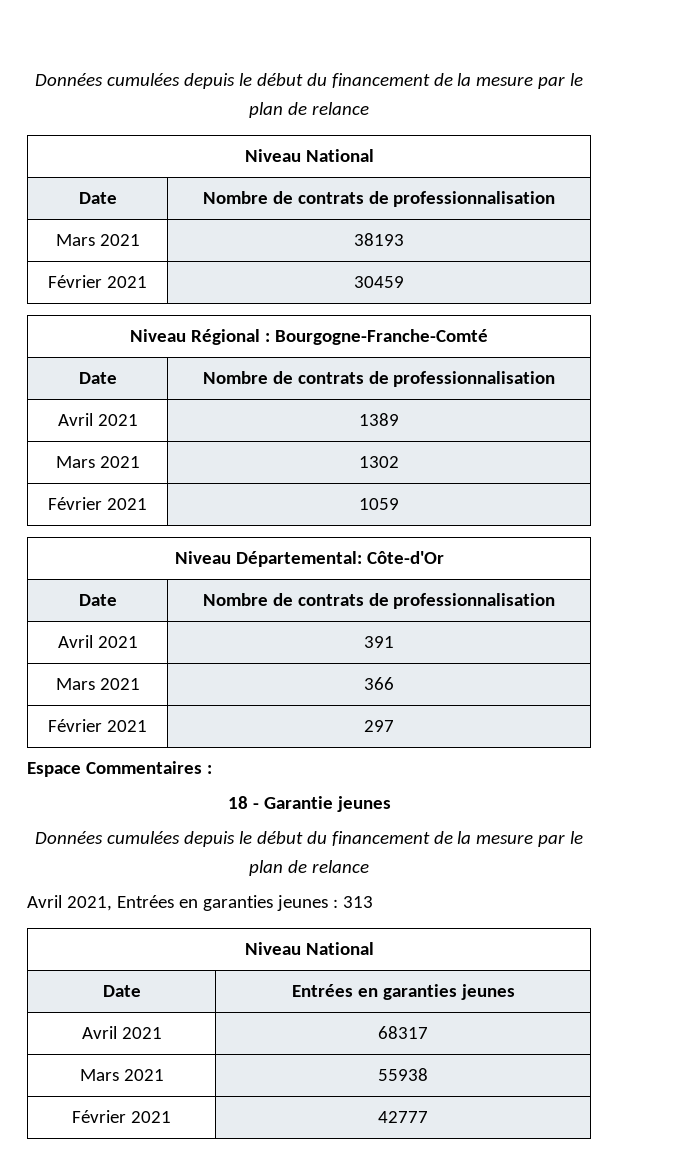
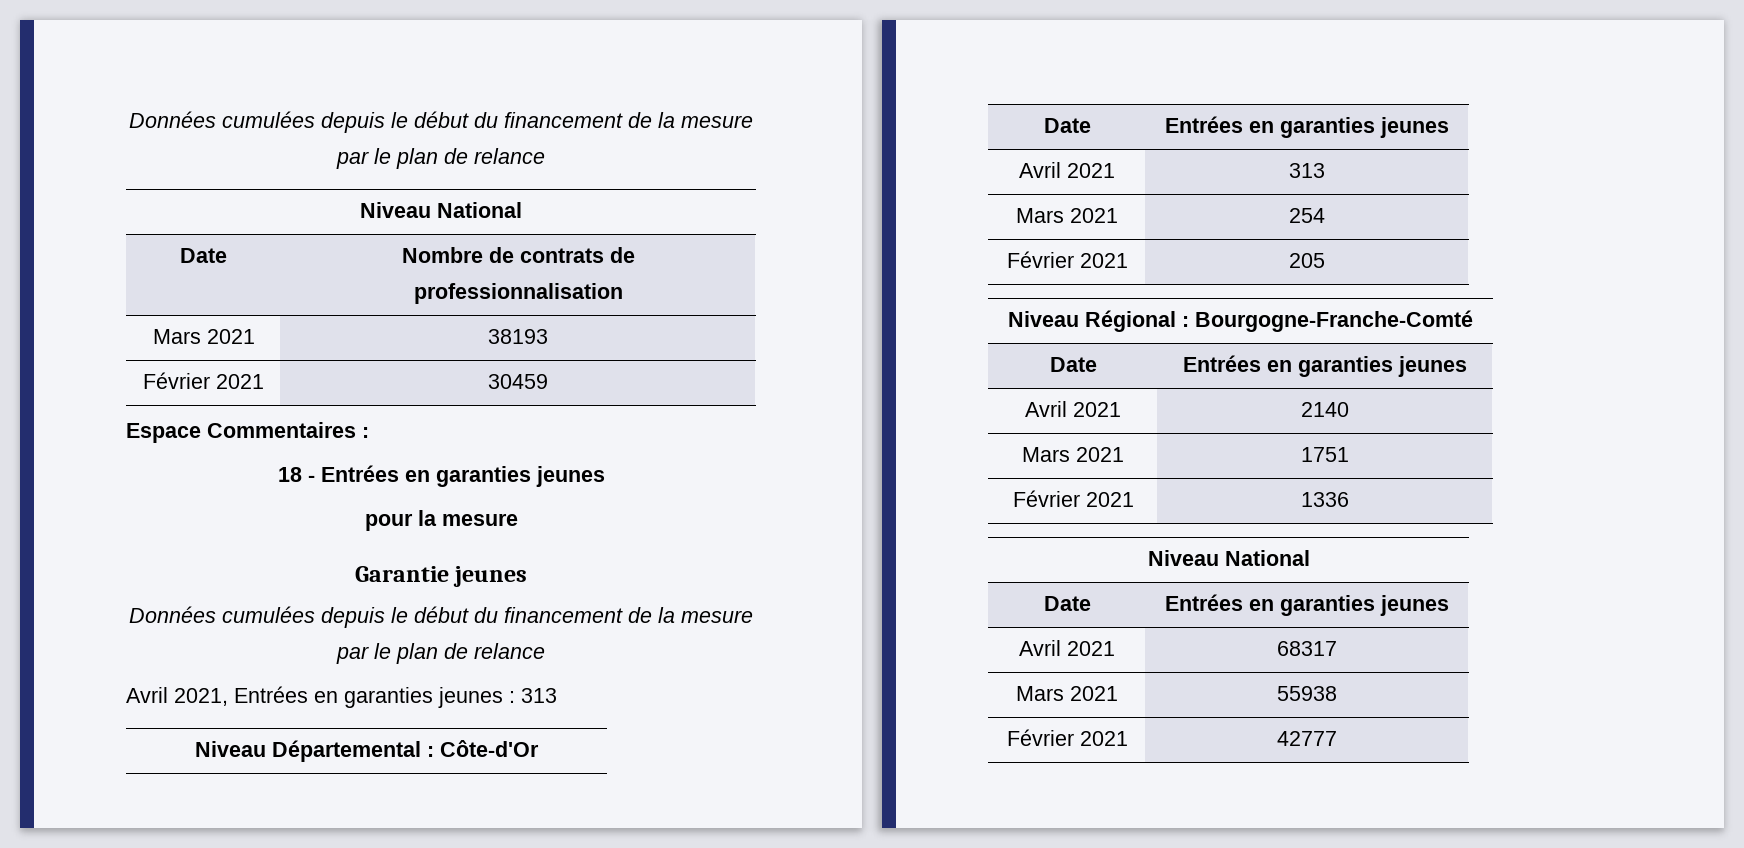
[130,329,488,345] [78,372,117,384] [202,371,556,387] [57,413,138,426] [359,413,399,426] [55,456,140,468] [359,456,399,468] [48,497,147,510] [359,498,399,510] [174,551,444,567] [78,594,117,606] [202,593,556,609] [57,635,138,648] [364,636,394,648] [55,678,140,690] [364,677,394,690] [48,719,147,732] [364,720,394,732] // Niveau Régional : Bourgogne-Franche-Comté // Date | Nombre de contrats de professionnalisation // Avril 2021 | 1389 // Mars 2021 | 1302 // Février 2021 | 1059 // Niveau Départemental: Côte-d'Or // Date | Nombre de contrats de professionnalisation // Avril 2021 | 391 // Mars 2021 | 366 // Février 2021 | 297 -> (548, 381) none
(259, 806) none -> [320,465,605,487] [364,510,518,531] Entrées en garanties jeunes // pour la mesure //
(373, 902) none -> [195,740,539,762] [1043,118,1091,133] [1165,116,1449,138] [1019,162,1115,178] [1289,163,1325,178] [1016,208,1118,223] [1289,208,1325,223] [1006,251,1128,268] [1289,253,1325,268] [1008,310,1473,332] [1049,357,1097,372] [1183,355,1467,377] [1025,401,1121,417] [1301,402,1349,417] [1022,447,1124,462] [1301,447,1349,462] [1012,490,1134,507] [1301,492,1349,507] // Niveau Départemental : Côte-d'Or // Date | Entrées en garanties jeunes // Avril 2021 | 313 // Mars 2021 | 254 // Février 2021 | 205 // Niveau Régional : Bourgogne-Franche-Comté // Date | Entrées en garanties jeunes // Avril 2021 | 2140 // Mars 2021 | 1751 // Février 2021 | 1336

